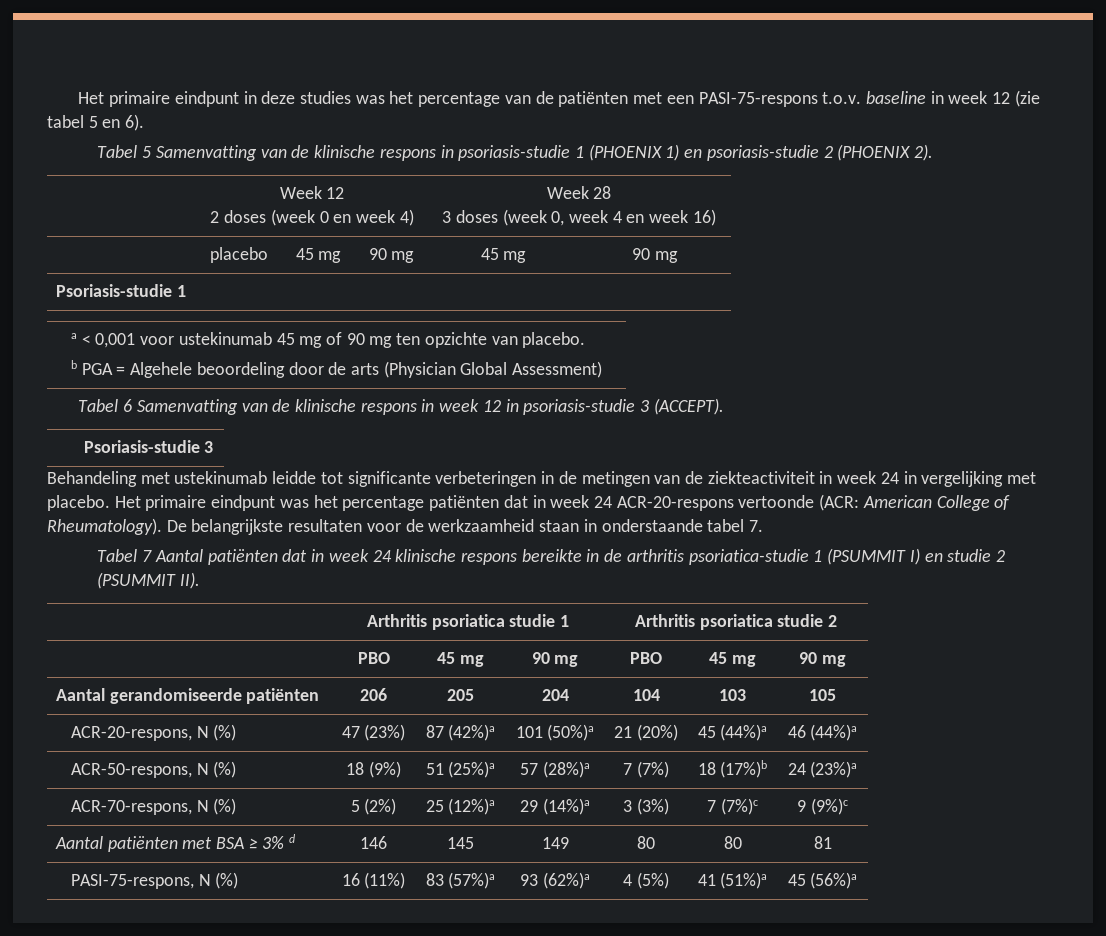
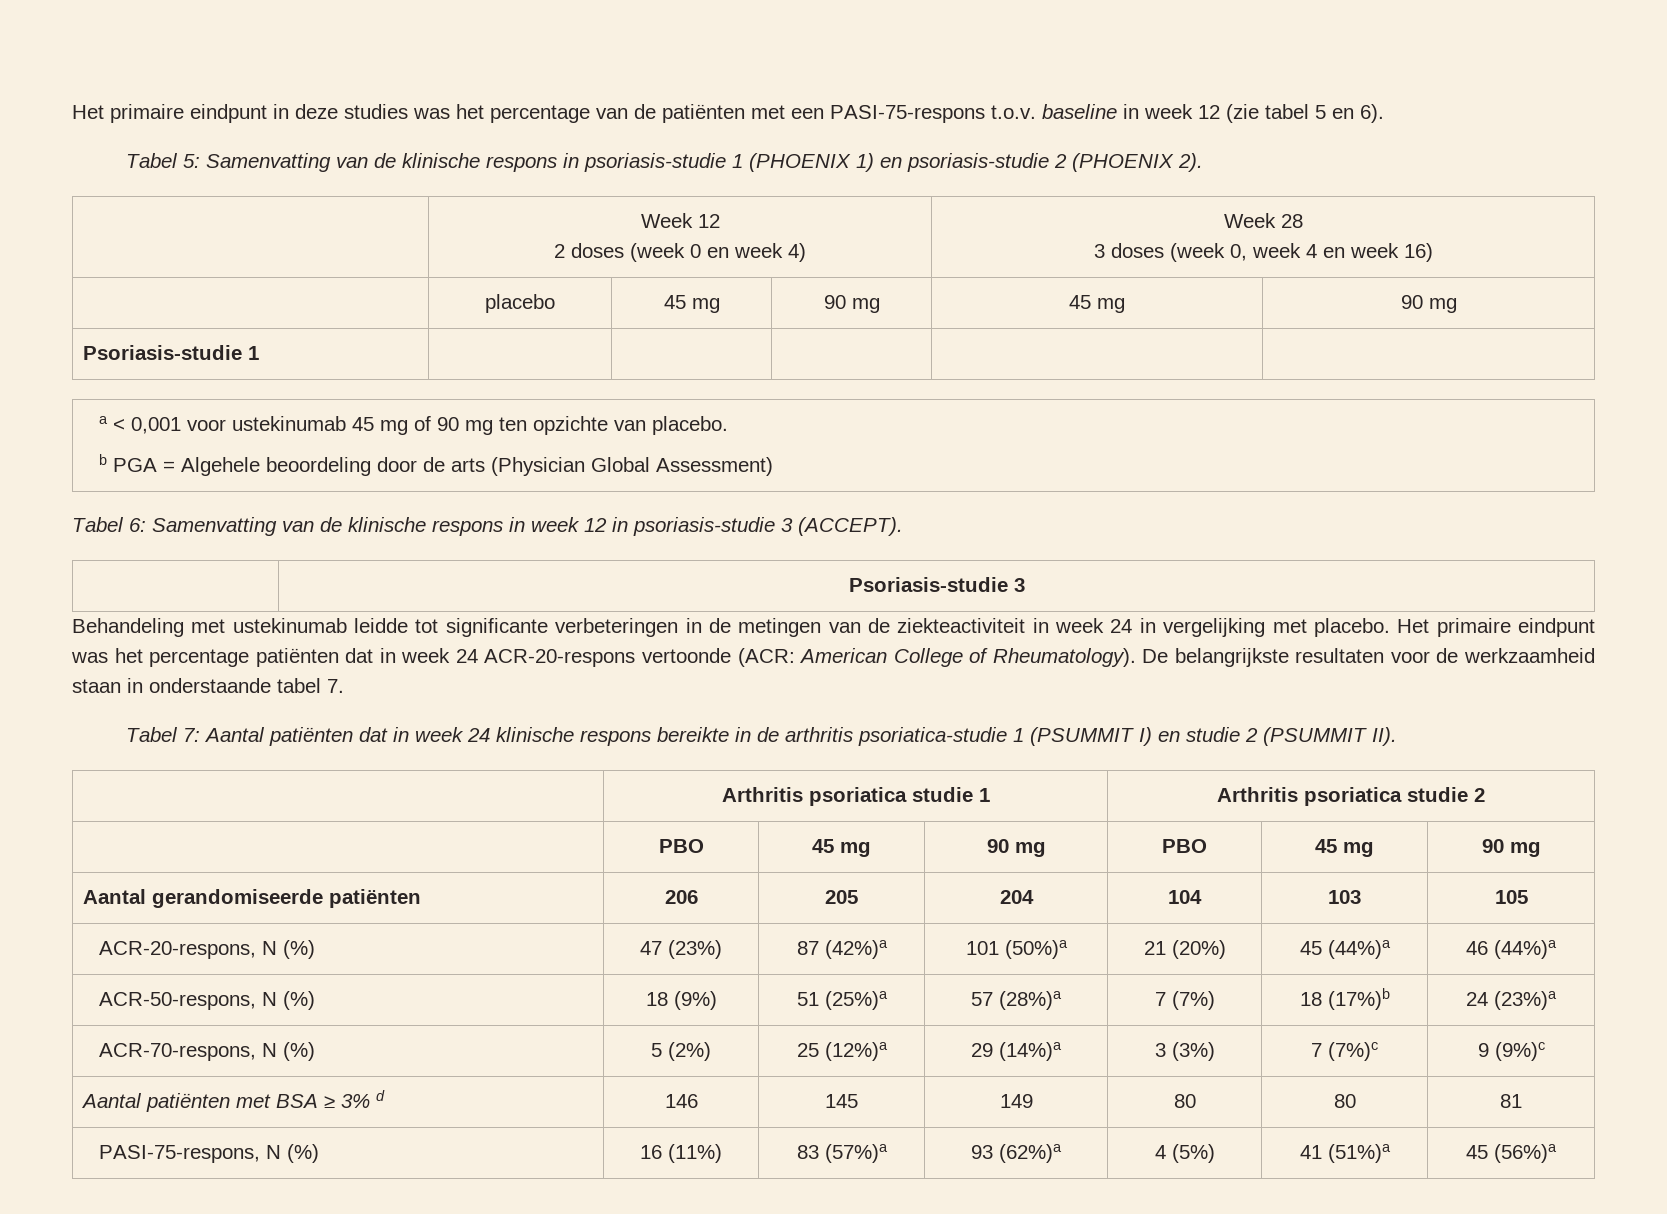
[142,146,152,158] 5 -> [182,154,200,168] 5:
[123,399,133,412] 6 -> [129,518,146,532] 6:
[142,550,153,562] 7 -> [182,728,200,742] 7:

